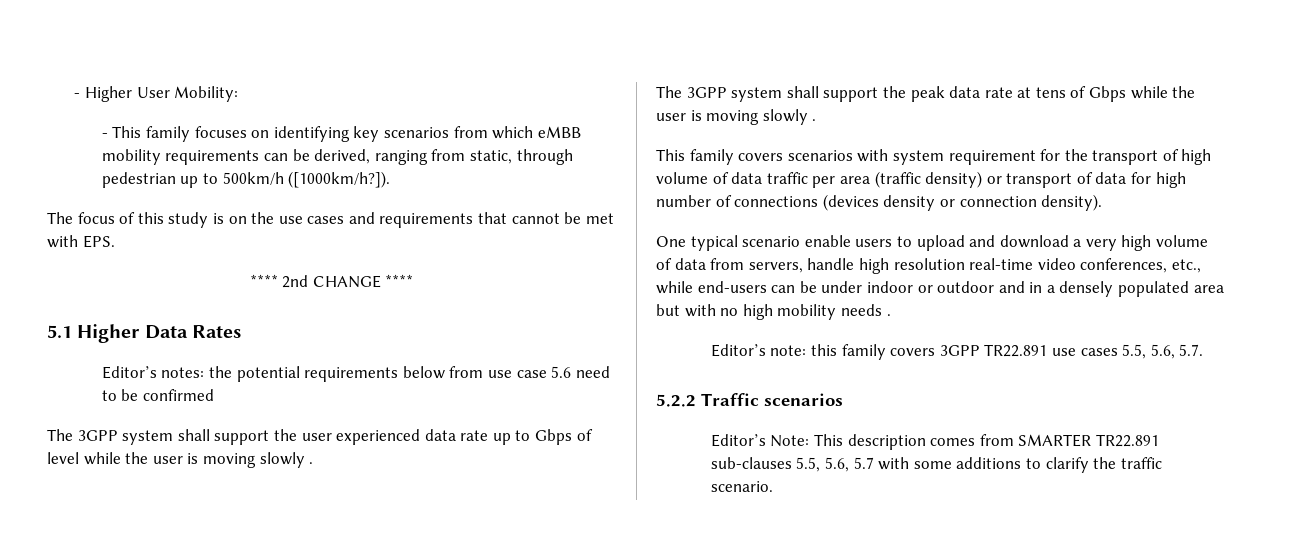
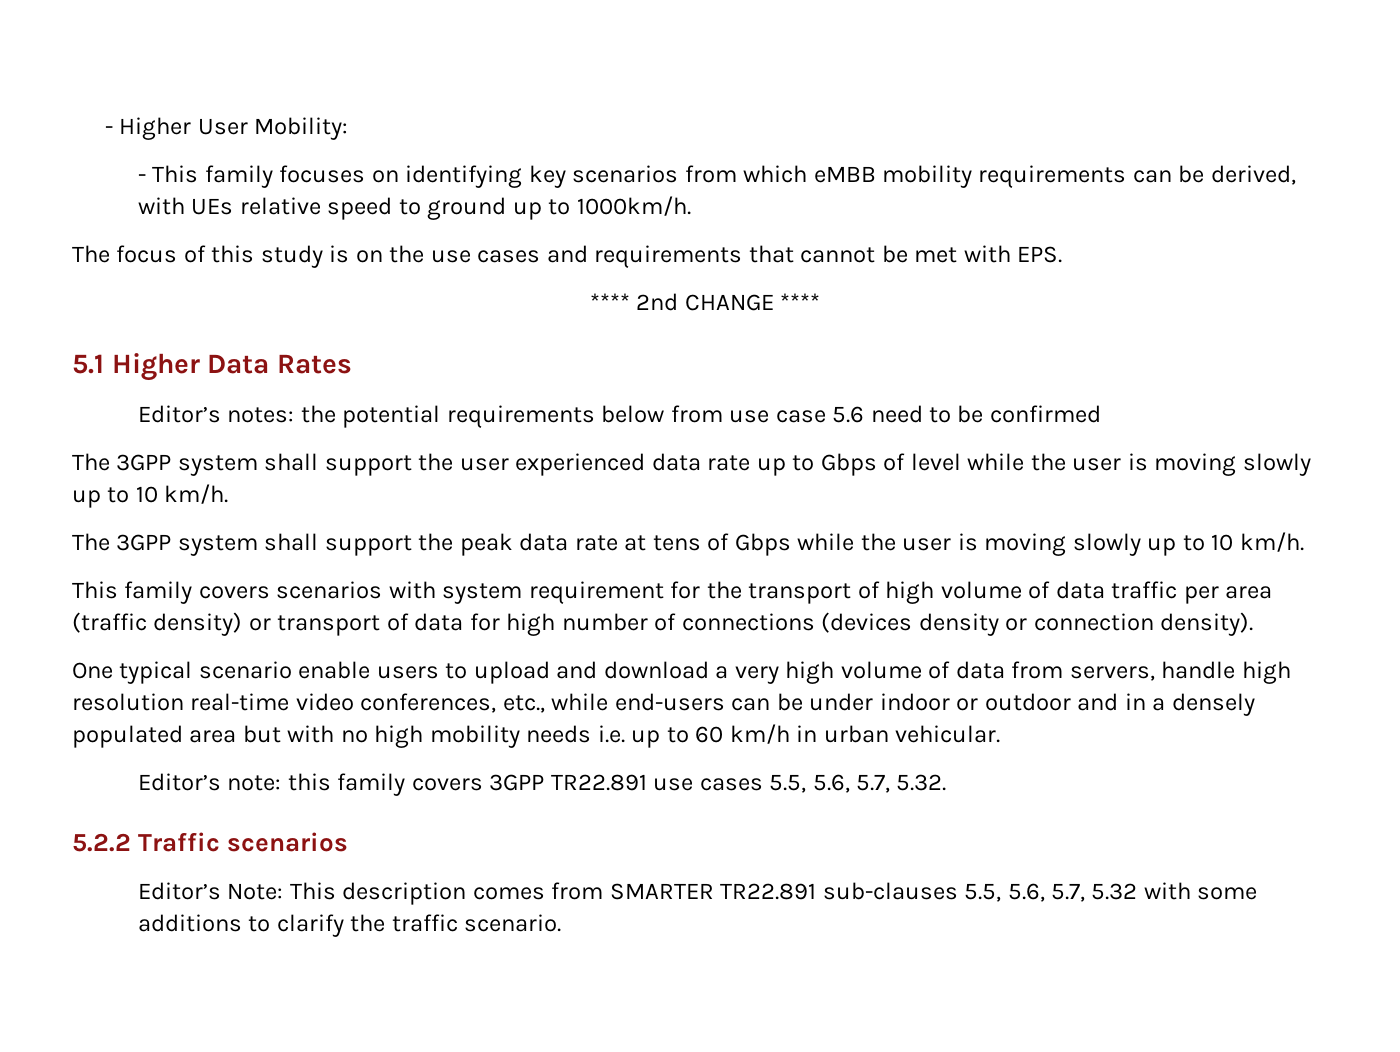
[374,149,573,165] [101,171,391,188] ranging from static, through pedestrian up to 500km/h ([1000km/h?]). -> [137,196,691,220] with UEs relative speed to ground up to 1000km/h.
[309,462,314,464] . -> [72,484,229,508] up to 10 km/h.
[812,119,817,121] . -> [1147,532,1304,556] up to 10 km/h.
[886,314,891,316] . -> [597,724,1001,748] i.e. up to 60 km/h in urban vehicular.
[1179,344,1204,356] 5.7. -> [855,774,947,793] 5.7, 5.32.
[853,457,874,469] 5.7 -> [1050,883,1138,902] 5.7, 5.32

